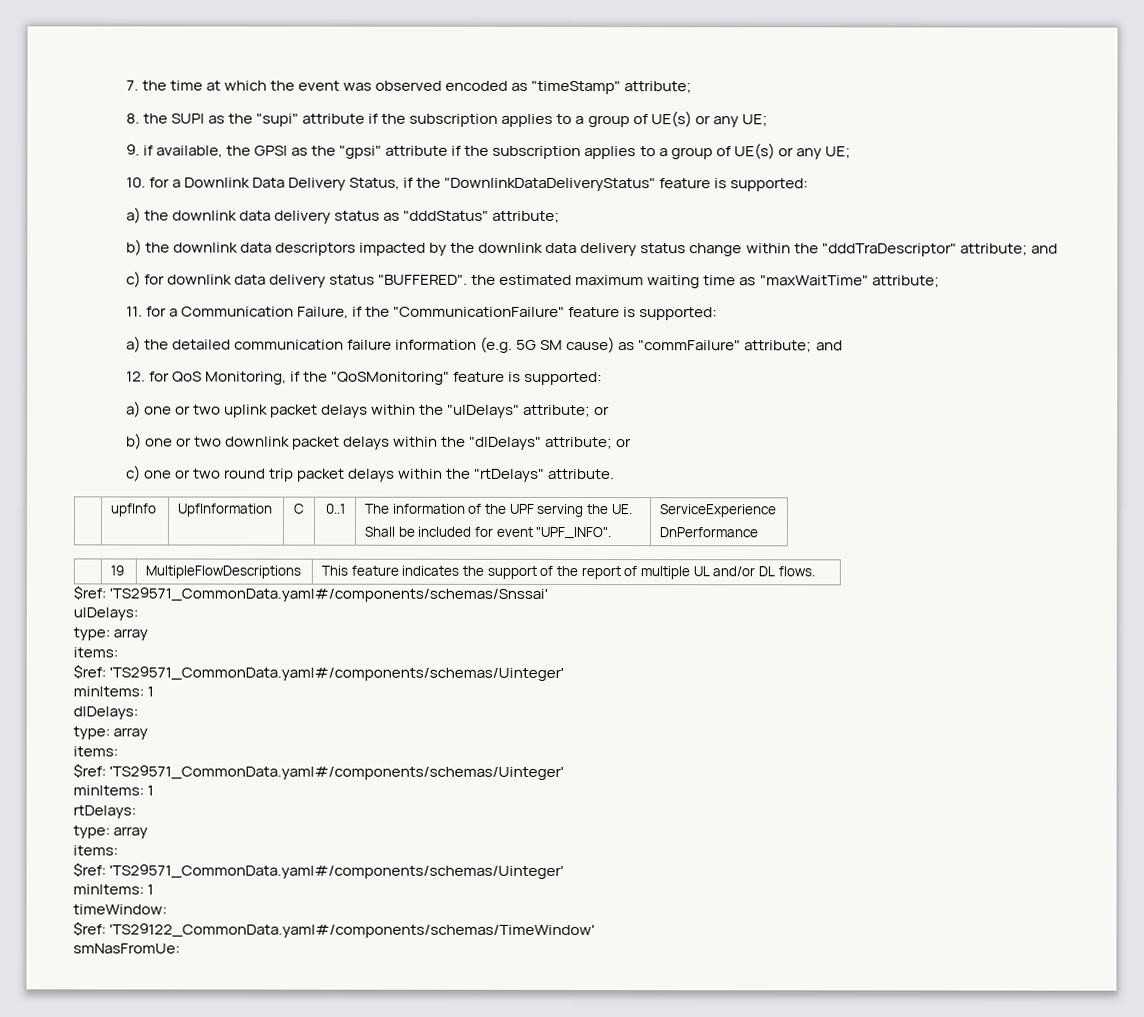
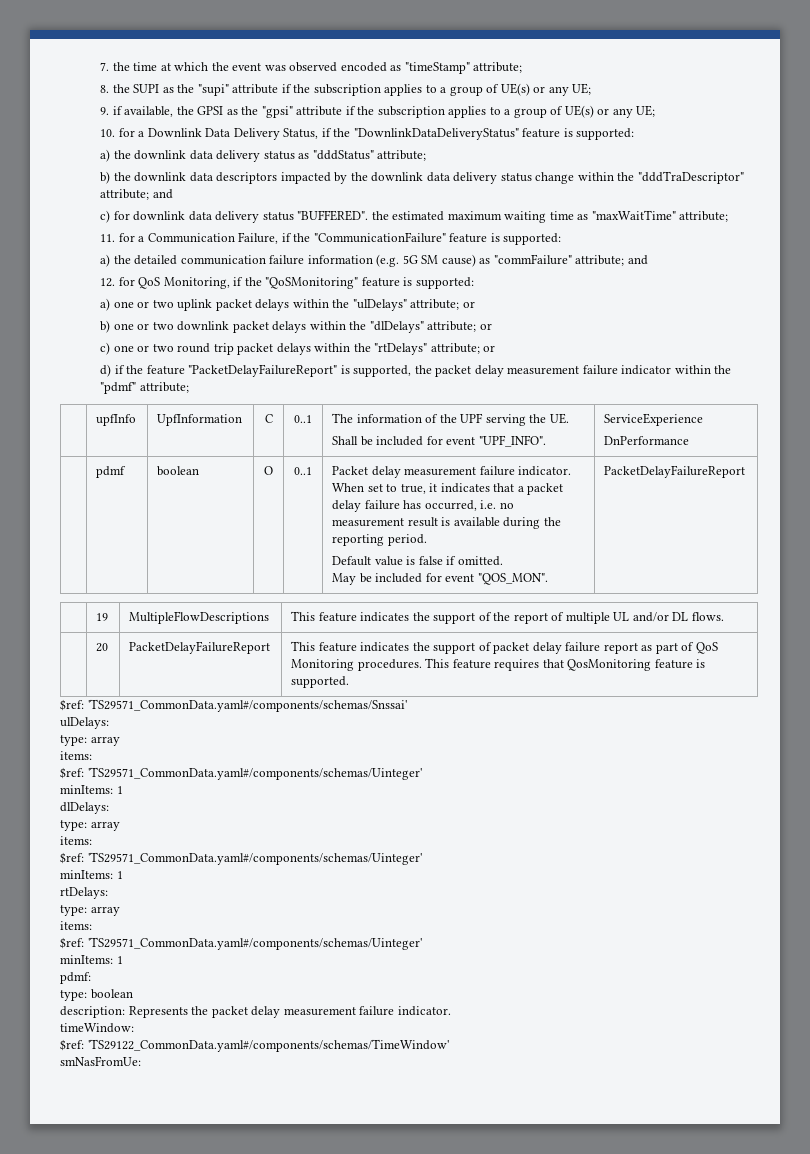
[548,468,616,480] attribute. -> [430,343,496,354] [100,364,732,377] [100,382,189,394] attribute; or // d) if the feature "PacketDelayFailureReport" is supported, the packet delay measurement failure indicator within the "pdmf" attribute;
(759, 532) none -> [96,466,127,478] [157,466,200,476] [264,466,273,475] [294,467,312,475] [332,466,572,478] [332,483,564,495] [332,500,514,512] [332,517,561,529] [332,534,427,546] [332,556,503,566] [332,573,548,585] [604,465,746,478] // | pdmf | boolean | O | 0..1 | Packet delay measurement failure indicator. When set to true, it indicates that a packet delay failure has occurred, i.e. no measurement result is available during the reporting period. // Default value is false if omitted. // May be included for event "QOS_MON". | PacketDelayFailureReport
(815, 571) none -> [96,643,109,652] [129,641,271,654] [291,641,718,654] [291,658,706,671] [291,676,350,688] // | 20 | PacketDelayFailureReport | This feature indicates the support of packet delay failure report as part of QoS Monitoring procedures. This feature requires that QosMonitoring feature is supported.
(155, 889) none -> [60,972,91,984] [60,989,133,1001] [60,1006,451,1018] // pdmf: // type: boolean // description: Represents the packet delay measurement failure indicator.

